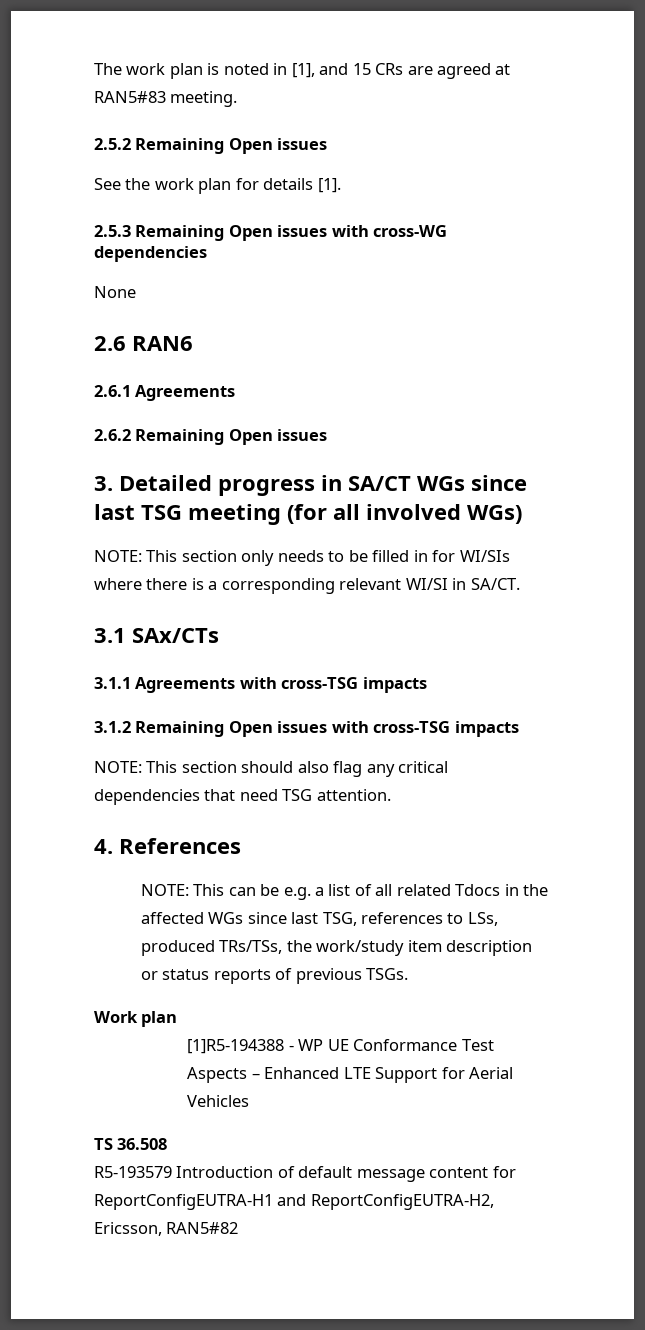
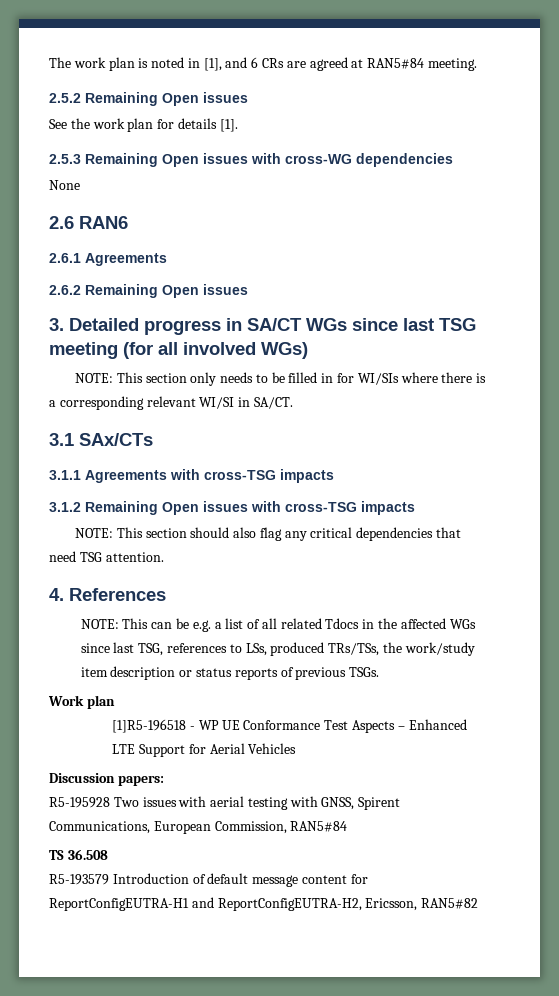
[352,63,371,75] 15 -> [251,57,259,68] 6
[94,91,166,103] RAN5#83 -> [367,58,425,69] RAN5#84
[187,1039,285,1054] [1]R5-194388 -> [112,719,187,733] [1]R5-196518
(250, 1101) none -> [49,773,164,786] [49,796,401,810] [49,821,348,834] // Discussion papers: // R5-195928 Two issues with aerial testing with GNSS, Spirent Communications, European Commission, RAN5#84

